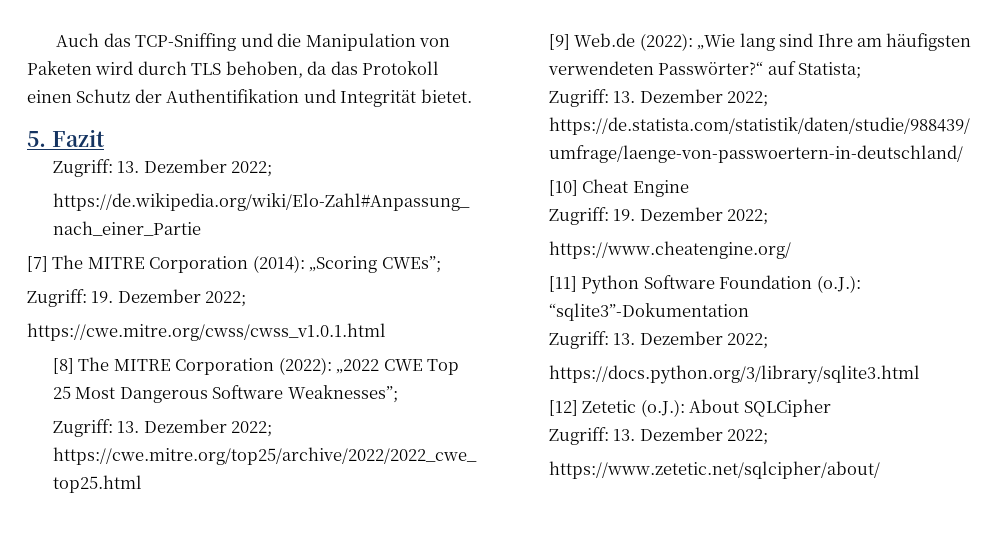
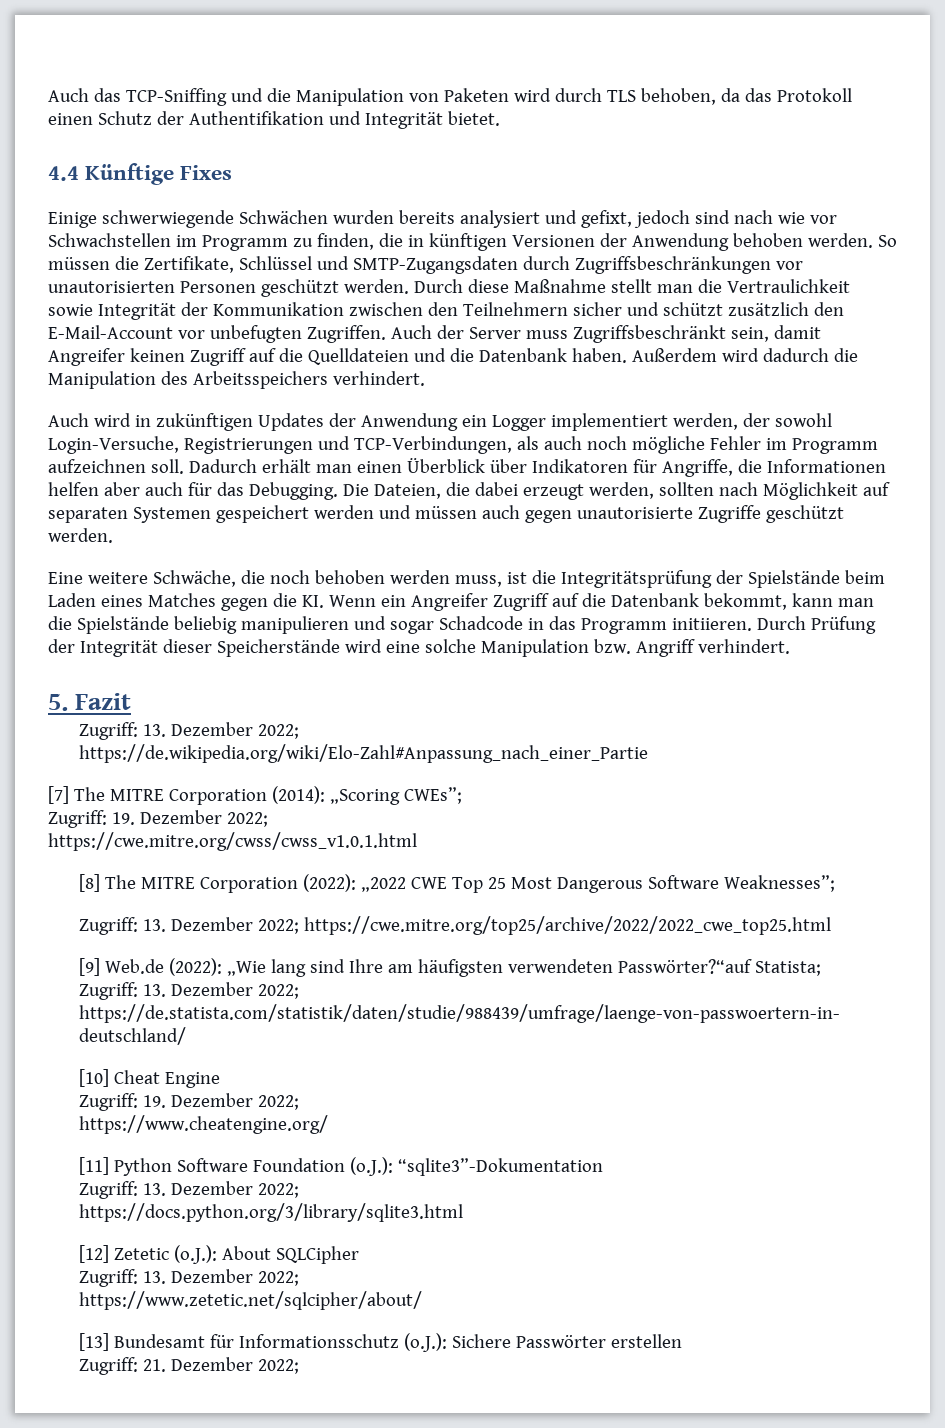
(472, 96) none -> [48,163,233,185] [48,210,837,228] [48,233,897,251] [48,256,803,274] [48,279,850,297] [48,302,844,320] [48,325,821,343] [48,348,858,366] [48,371,425,389] [48,413,832,431] [48,436,878,454] [48,458,886,477] [48,482,890,500] [48,505,844,523] [48,528,113,543] [48,570,885,588] [48,593,874,611] [48,616,876,634] [48,639,790,657] // 4.4 Künftige Fixes // Einige schwerwiegende Schwächen wurden bereits analysiert und gefixt, jedoch sind nach wie vor Schwachstellen im Programm zu finden, die in künftigen Versionen der Anwendung behoben werden. So müssen die Zertifikate, Schlüssel und SMTP-Zugangsdaten durch Zugriffsbeschränkungen vor unautorisierten Personen geschützt werden. Durch diese Maßnahme stellt man die Vertraulichkeit sowie Integrität der Kommunikation zwischen den Teilnehmern sicher und schützt zusätzlich den E-Mail-Account vor unbefugten Zugriffen. Auch der Server muss Zugriffsbeschränkt sein, damit Angreifer keinen Zugriff auf die Quelldateien und die Datenbank haben. Außerdem wird dadurch die Manipulation des Arbeitsspeichers verhindert. // Auch wird in zukünftigen Updates der Anwendung ein Logger implementiert werden, der sowohl Login-Versuche, Registrierungen und TCP-Verbindungen, als auch noch mögliche Fehler im Programm aufzeichnen soll. Dadurch erhält man einen Überblick über Indikatoren für Angriffe, die Informationen helfen aber auch für das Debugging. Die Dateien, die dabei erzeugt werden, sollten nach Möglichkeit auf separaten Systemen gespeichert werden und müssen auch gegen unautorisierte Zugriffe geschützt werden. // Eine weitere Schwäche, die noch behoben werden muss, ist die Integritätsprüfung der Spielstände beim Laden eines Matches gegen die KI. Wenn ein Angreifer Zugriff auf die Datenbank bekommt, kann man die Spielstände beliebig manipulieren und sogar Schadcode in das Programm initiieren. Durch Prüfung der Integrität dieser Speicherstände wird eine solche Manipulation bzw. Angriff verhindert.
[658,61,796,75] Passwörter?“ auf -> [618,959,753,974] Passwörter?“auf
(880, 470) none -> [79,1333,683,1352] [79,1357,300,1375] // [13] Bundesamt für Informationsschutz (o.J.): Sichere Passwörter erstellen // Zugriff: 21. Dezember 2022;

